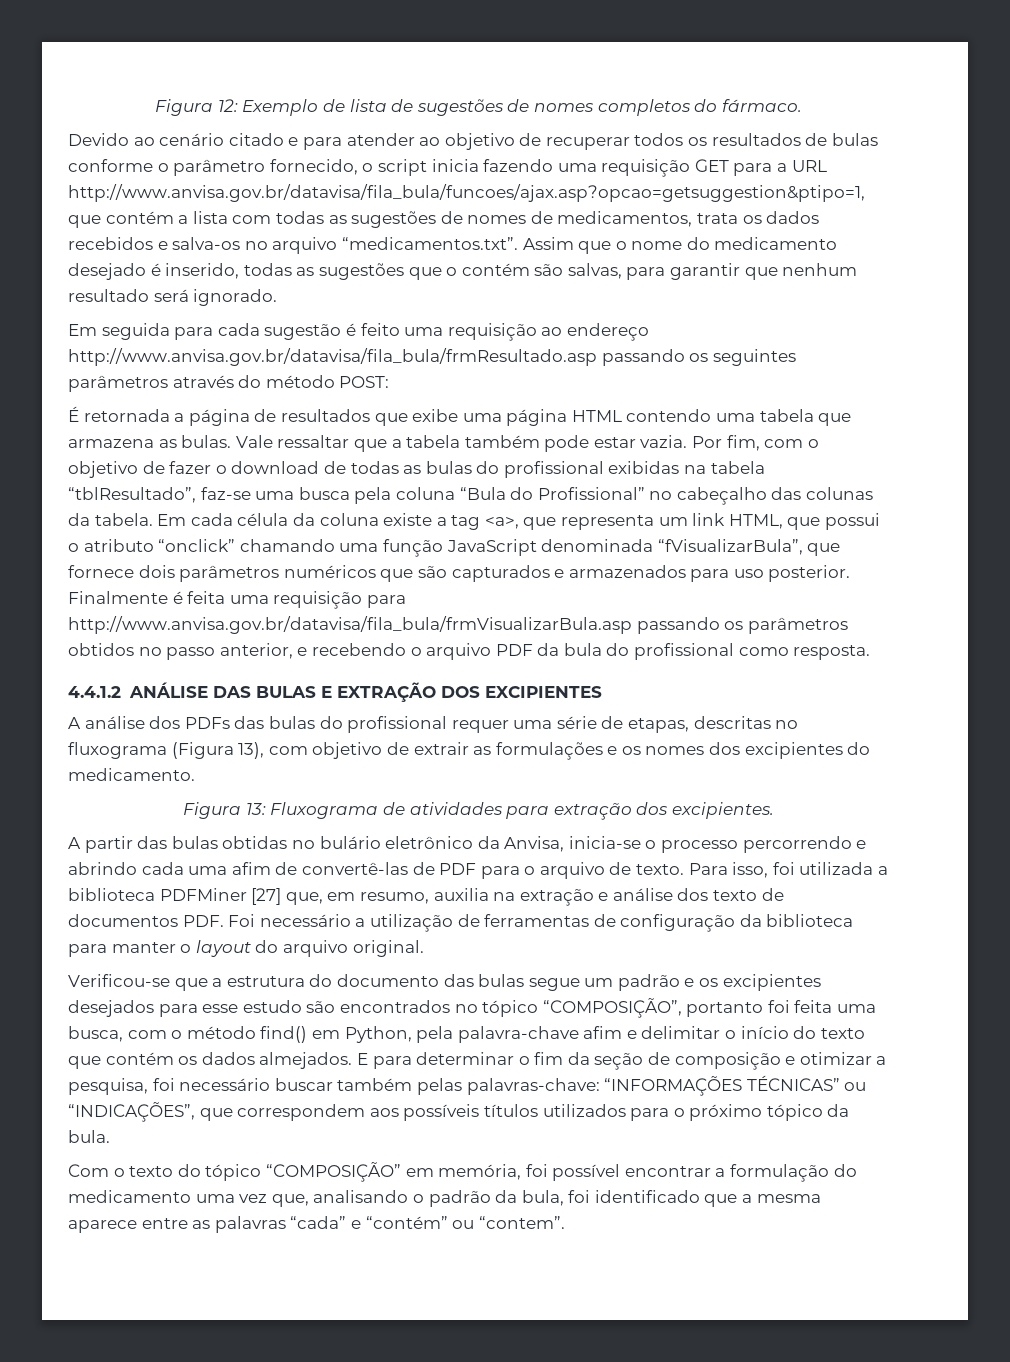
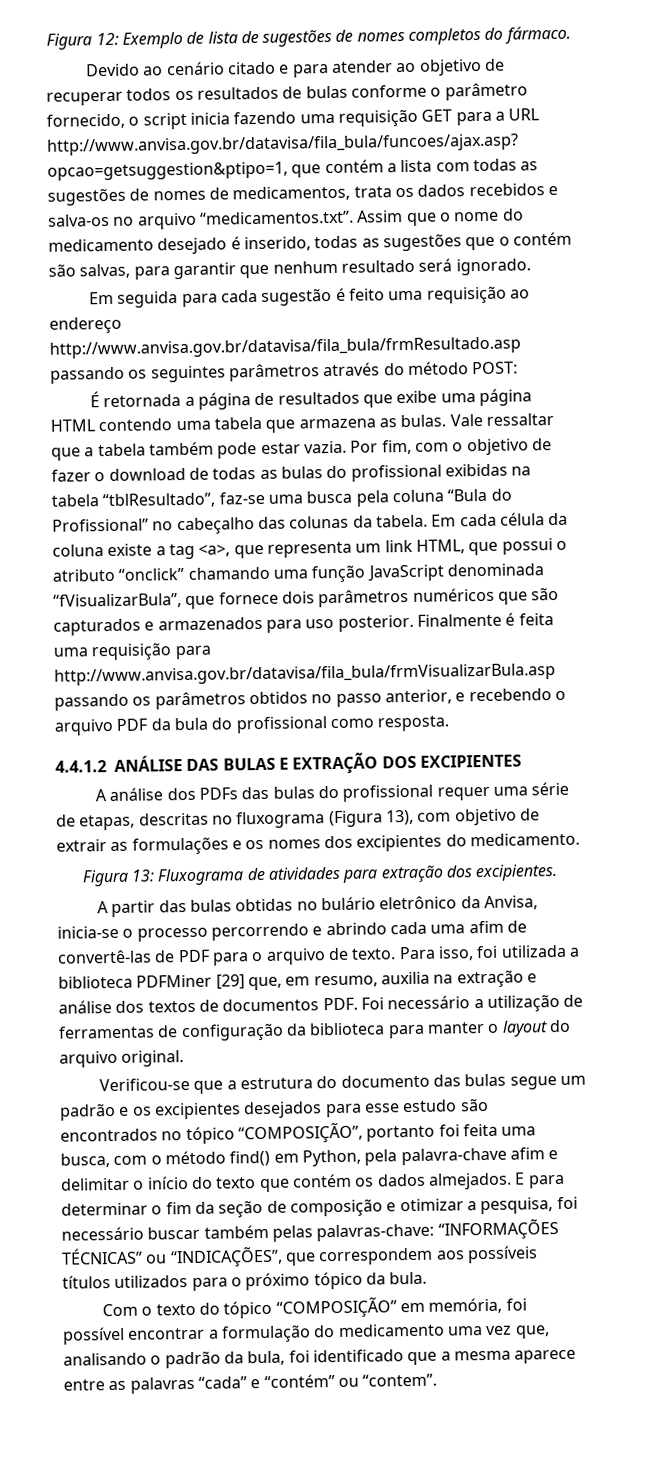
[251,888,282,905] [27] -> [215,974,245,990] [29]
[713,890,758,901] texto -> [147,1000,196,1013] textos

